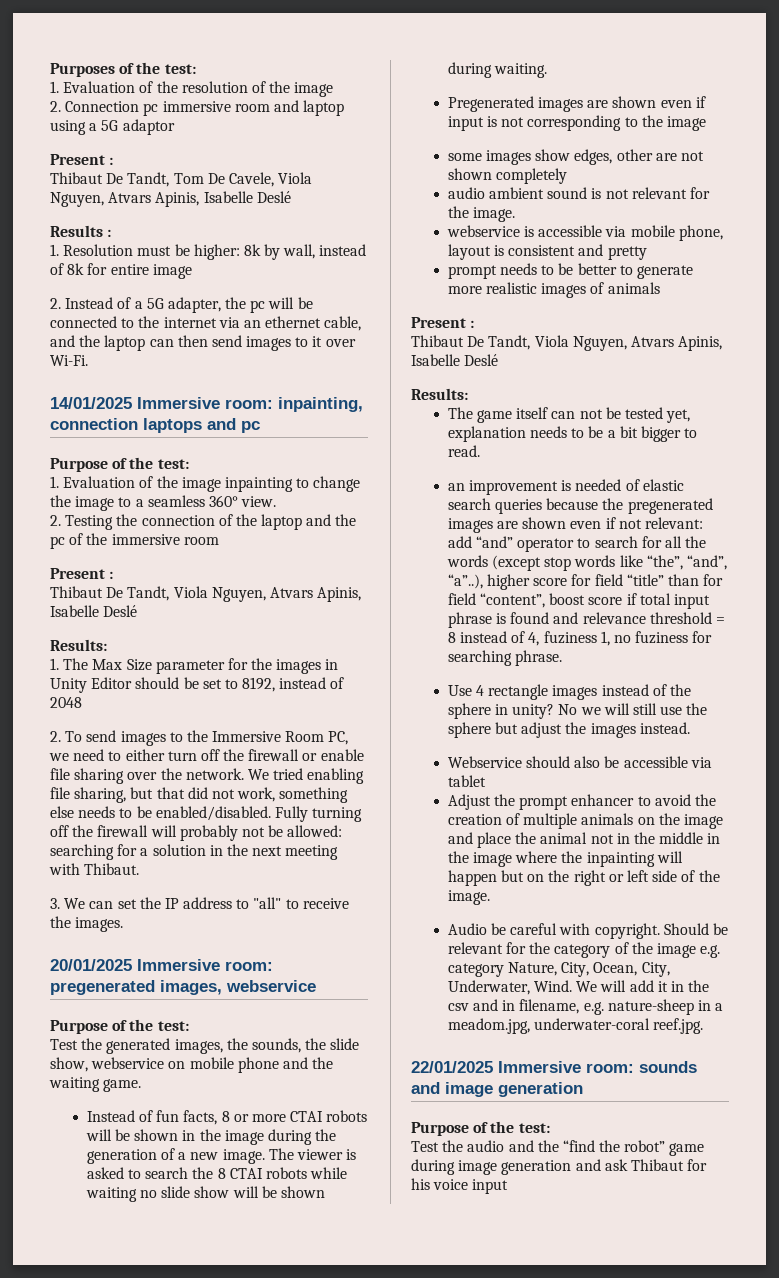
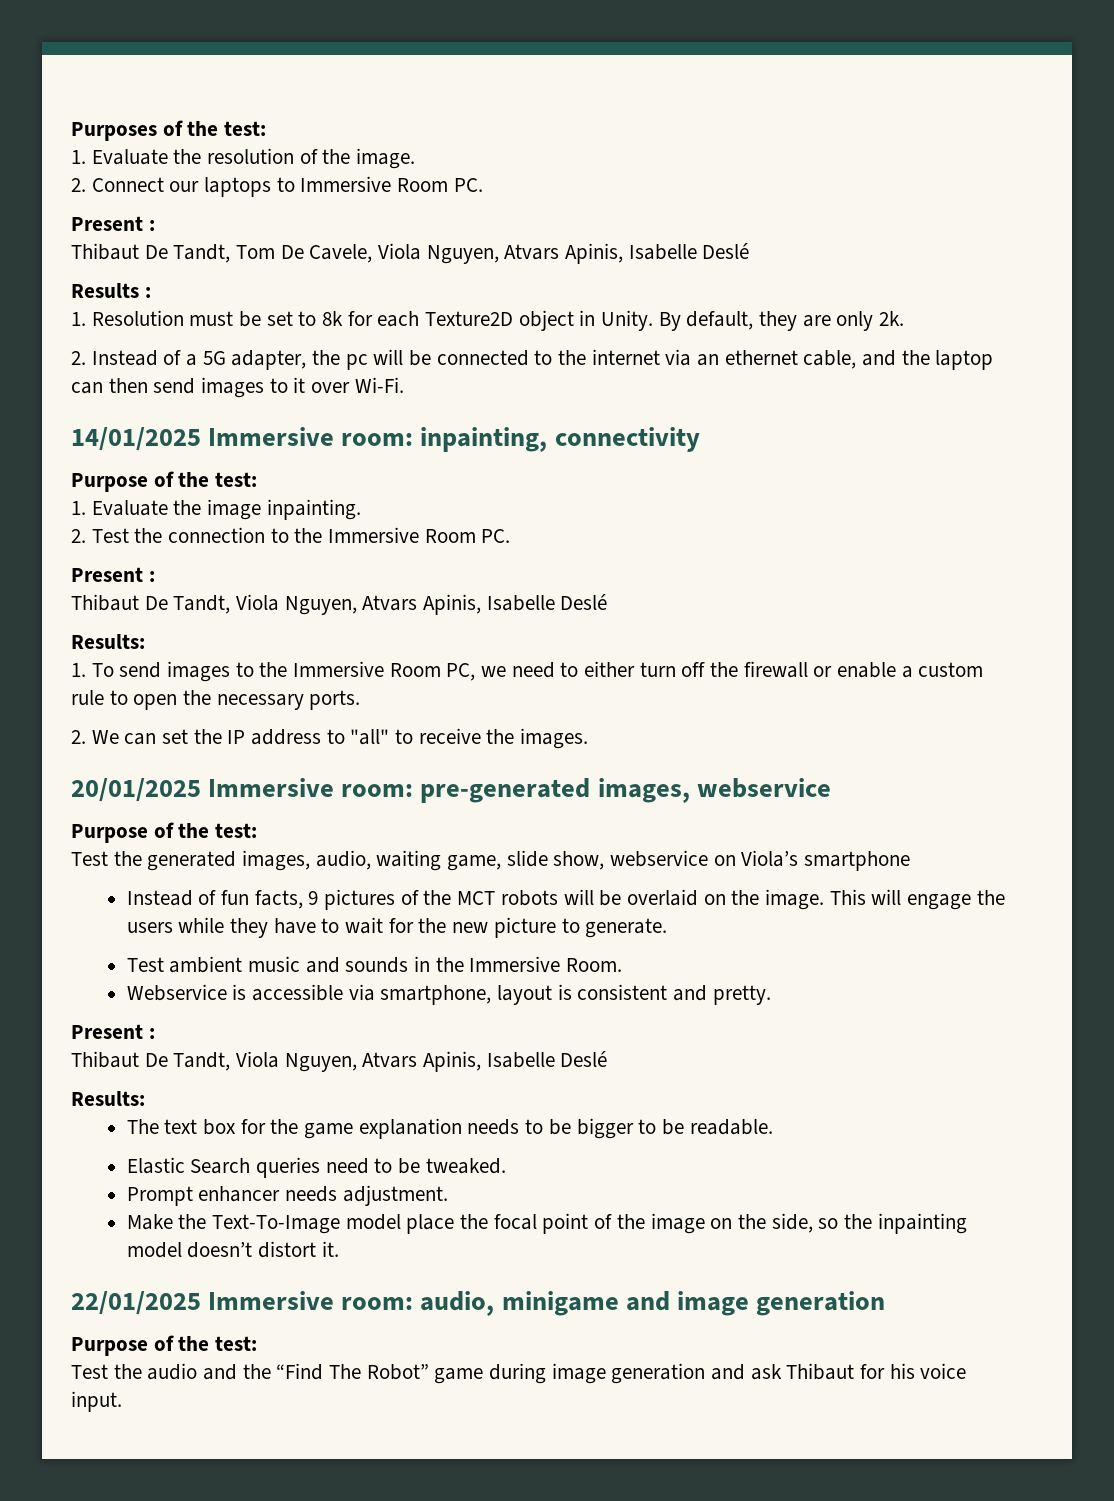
[63,81,154,93] Evaluation of -> [91,149,168,165] Evaluate
[294,82,334,97] [50,100,345,116] [50,119,175,135] image // 2. Connection pc immersive room and laptop using a 5G adaptor -> [356,148,416,169] [71,176,483,197] image. // 2. Connect our laptops to Immersive Room PC.
[193,244,367,260] [50,263,192,279] higher: 8k by wall, instead of 8k for entire image -> [266,310,905,331] set to 8k for each Texture2D object in Unity. By default, they are only 2k.
[50,418,260,433] connection laptops and pc -> [554,427,700,452] connectivity
[63,476,361,492] [50,495,277,511] [50,515,114,530] Evaluation of the image inpainting to change the image to a seamless 360° view. // 2. Testing -> [91,499,361,520] [71,528,129,543] Evaluate the image inpainting. // 2. Test
[218,514,357,530] [50,533,219,549] of the laptop and the pc of the immersive room -> [270,527,511,543] to the Immersive Room PC.
[63,658,339,674] [50,677,345,693] [50,697,82,708] [50,731,61,742] The Max Size parameter for the images in Unity Editor should be set to 8192, instead of 2048 // 2. -> (86, 670) none
[50,768,365,784] [50,787,349,803] [50,806,363,822] [50,825,343,841] [50,844,339,860] [49,863,140,875] [50,898,60,909] file sharing over the network. We tried enabling file sharing, but that did not work, something else needs to be enabled/disabled. Fully turning off the firewall will probably not be allowed: searching for a solution in the next meeting with Thibaut. // 3. -> [901,662,984,678] [71,690,361,710] [71,730,86,744] a custom rule to open the necessary ports. // 2.
[50,980,155,995] pregenerated -> [420,778,591,803] pre-generated
[226,1038,327,1053] the sounds, the -> [315,850,502,871] audio, waiting game,
[189,1057,334,1073] [49,1077,142,1092] [86,1110,368,1125] [85,1129,337,1145] [86,1148,357,1164] [86,1167,348,1179] [85,1186,325,1202] [447,62,548,78] [447,96,706,112] [447,115,706,131] [447,149,704,165] [447,168,568,184] [447,187,710,199] [447,206,516,222] [446,225,520,237] mobile phone and the waiting game. // Instead of fun facts, 8 or more CTAI robots will be shown in the image during the generation of a new image. The viewer is asked to search the 8 CTAI robots while waiting no slide show will be shown during waiting. // Pregenerated images are shown even if input is not corresponding to the image // some images show edges, other are not shown completely // audio ambient sound is not relevant for the image. // webservice -> [741,850,911,871] [126,889,1005,910] [126,917,668,938] [126,956,623,973] [126,984,227,1001] Viola’s smartphone // Instead of fun facts, 9 pictures of the MCT robots will be overlaid on the image. This will engage the users while they have to wait for the new picture to generate. // Test ambient music and sounds in the Immersive Room. // Webservice
[630,225,723,241] mobile phone, -> [380,985,492,1005] smartphone,
[607,246,647,260] [447,263,693,279] [447,282,660,298] pretty // prompt needs to be better to generate more realistic images of animals -> [712,985,771,1005] pretty.
[477,407,691,423] [447,426,698,442] [447,445,480,457] [447,479,684,495] [447,498,713,514] [447,517,703,533] [447,536,707,552] [446,555,727,571] [447,574,724,590] [447,593,710,609] [447,612,725,628] [447,631,713,646] [447,650,563,666] [447,684,691,700] [447,703,708,719] [447,722,690,738] [447,756,712,768] [447,775,486,787] [447,794,716,810] [447,813,723,829] [447,832,721,848] [447,851,683,867] [447,870,720,886] [447,890,490,905] [447,923,728,939] [447,942,721,958] [447,962,670,977] [447,980,710,995] [447,999,724,1015] [447,1018,704,1034] game itself can not be tested yet, explanation needs to be a bit bigger to read. // an improvement is needed of elastic search queries because the pregenerated images are shown even if not relevant: add “and” operator to search for all the words (except stop words like “the”, “and”, “a”..), higher score for field “title” than for field “content”, boost score if total input phrase is found and relevance threshold = 8 instead of 4, fuziness 1, no fuziness for searching phrase. // Use 4 rectangle images instead of the sphere in unity? No we will still use the sphere but adjust the images instead. // Webservice should also be accessible via tablet // Adjust the prompt enhancer to avoid the creation of multiple animals on the image and place the animal not in the middle in the image where the inpainting will happen but on the right or left side of the image. // Audio be careful with copyright. Should be relevant for the category of the image e.g. category Nature, City, Ocean, City, Underwater, Wind. We will add it in the csv and in filename, e.g. nature-sheep in a meadom.jpg, underwater-coral reef.jpg. -> [164,1118,773,1139] [126,1157,506,1178] [126,1185,448,1206] [126,1213,967,1234] [126,1241,339,1258] text box for the game explanation needs to be bigger to be readable. // Elastic Search queries need to be tweaked. // Prompt enhancer needs adjustment. // Make the Text-To-Image model place the focal point of the image on the side, so the inpainting model doesn’t distort it.
[639,1061,697,1073] sounds -> [420,1291,619,1316] audio, minigame
[562,1140,666,1152] “find the robot” -> [276,1363,429,1380] “Find The Robot”
[472,1179,509,1194] input -> [71,1391,122,1412] input.

